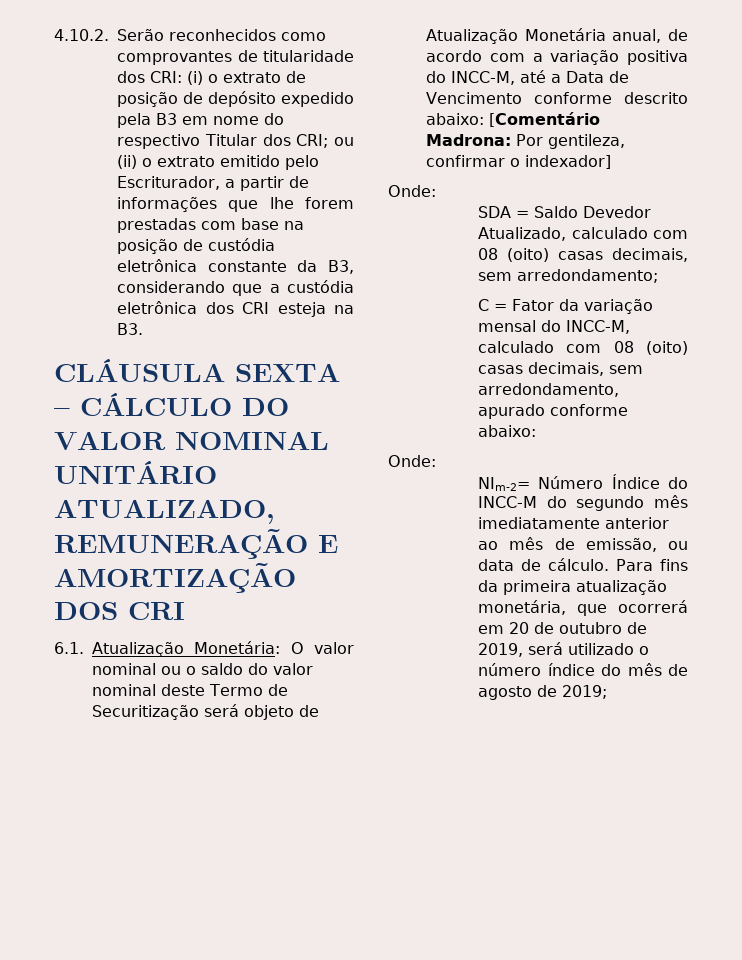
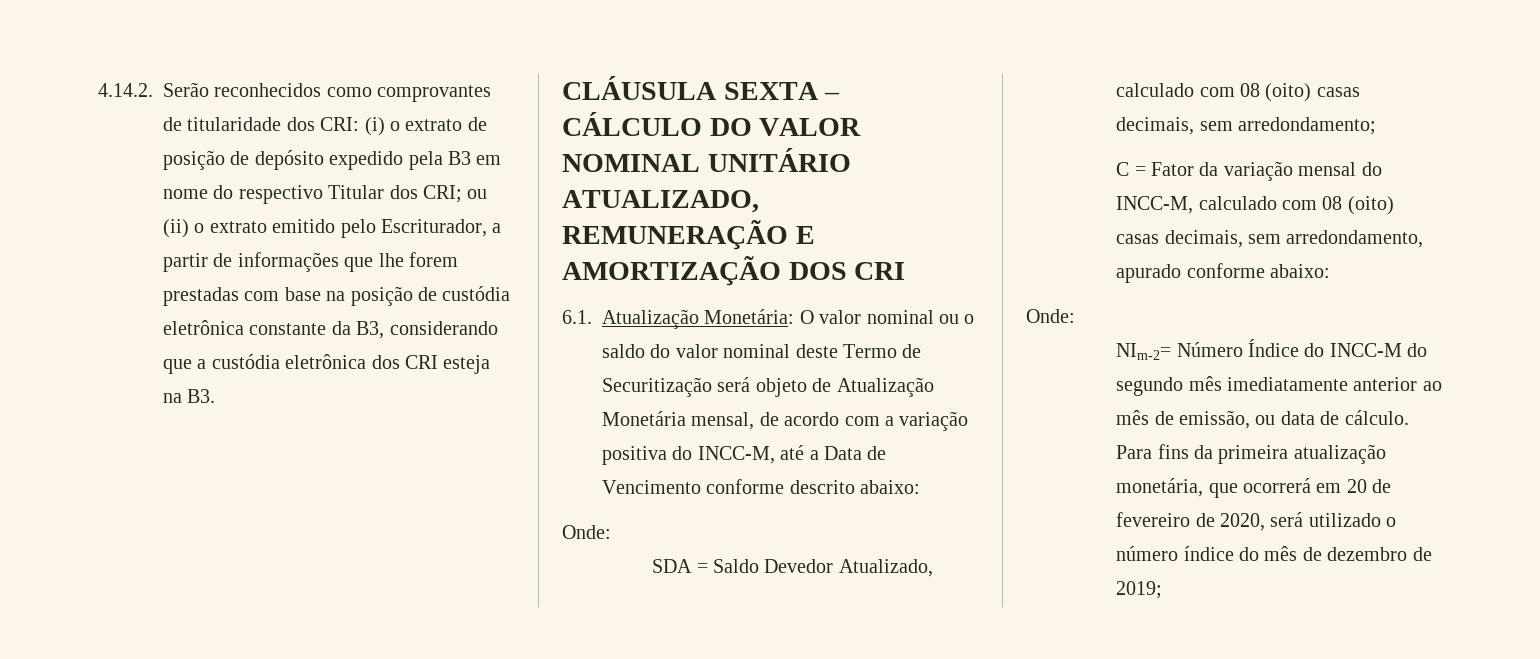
[54,29,109,41] 4.10.2. -> [98,83,153,97] 4.14.2.
[612,29,662,43] anual, -> [691,412,755,430] mensal,
[489,112,600,127] [426,134,625,149] [426,155,611,169] [Comentário Madrona: Por gentileza, confirmar o indexador] -> (921, 487) none
[559,622,647,634] [478,643,523,657] outubro de 2019, -> [1116,512,1265,531] fevereiro de 2020,
[478,686,532,700] agosto -> [1327,547,1408,561] dezembro

